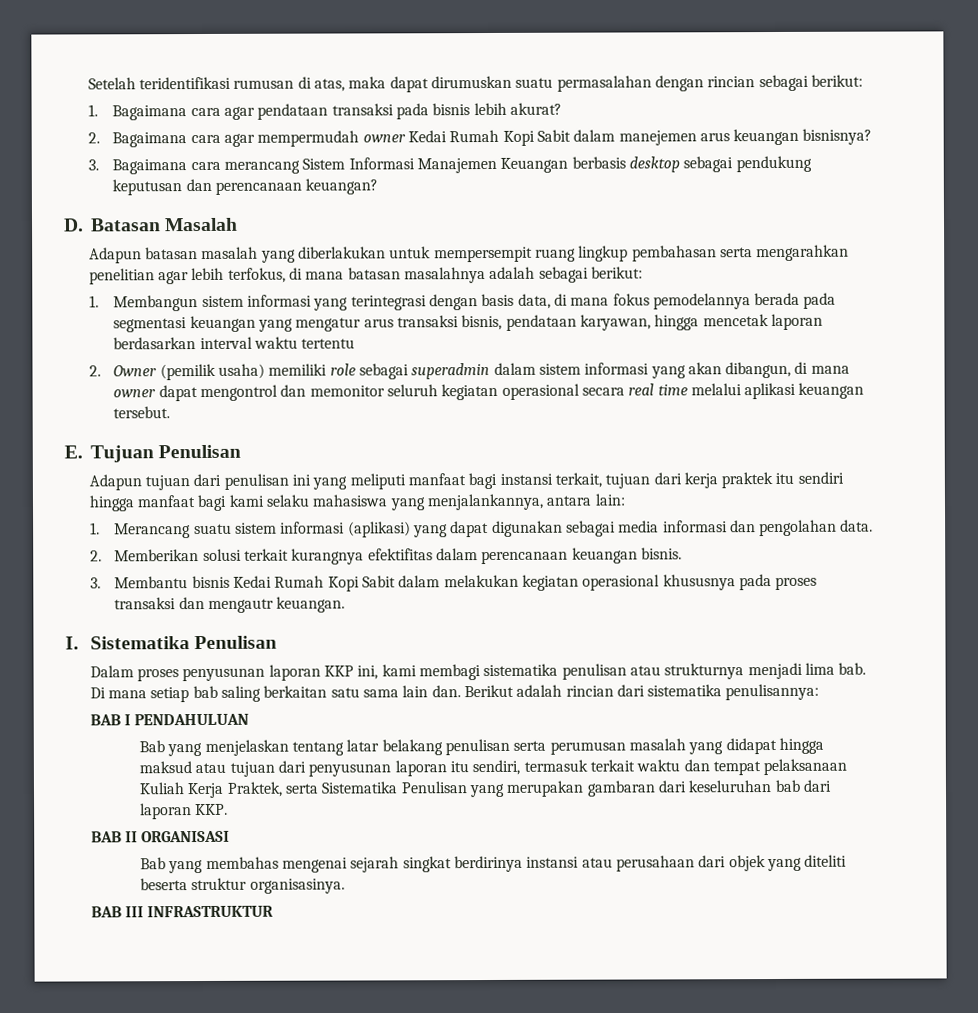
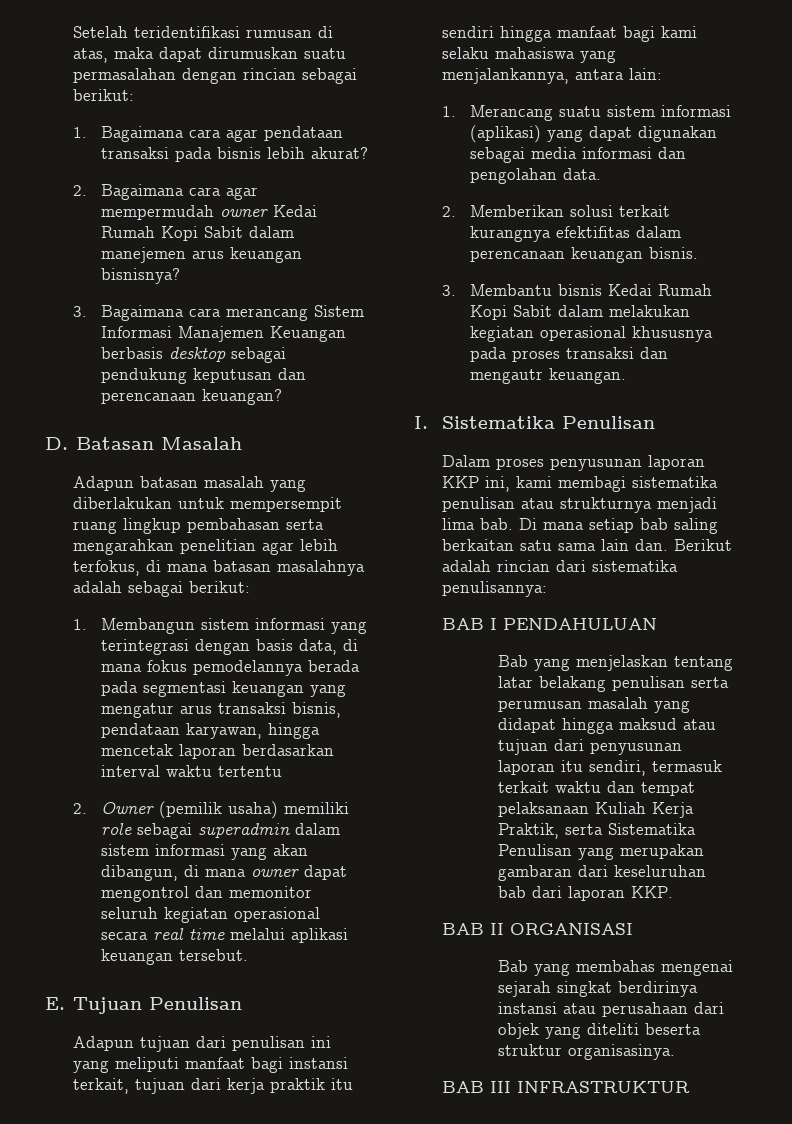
[721,472,774,489] praktek -> [270,1078,326,1093] praktik
[226,781,283,797] Praktek, -> [498,823,560,839] Praktik,

